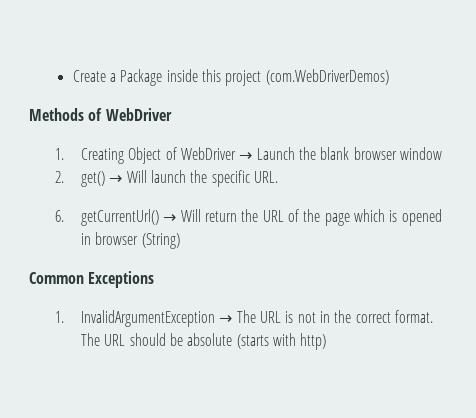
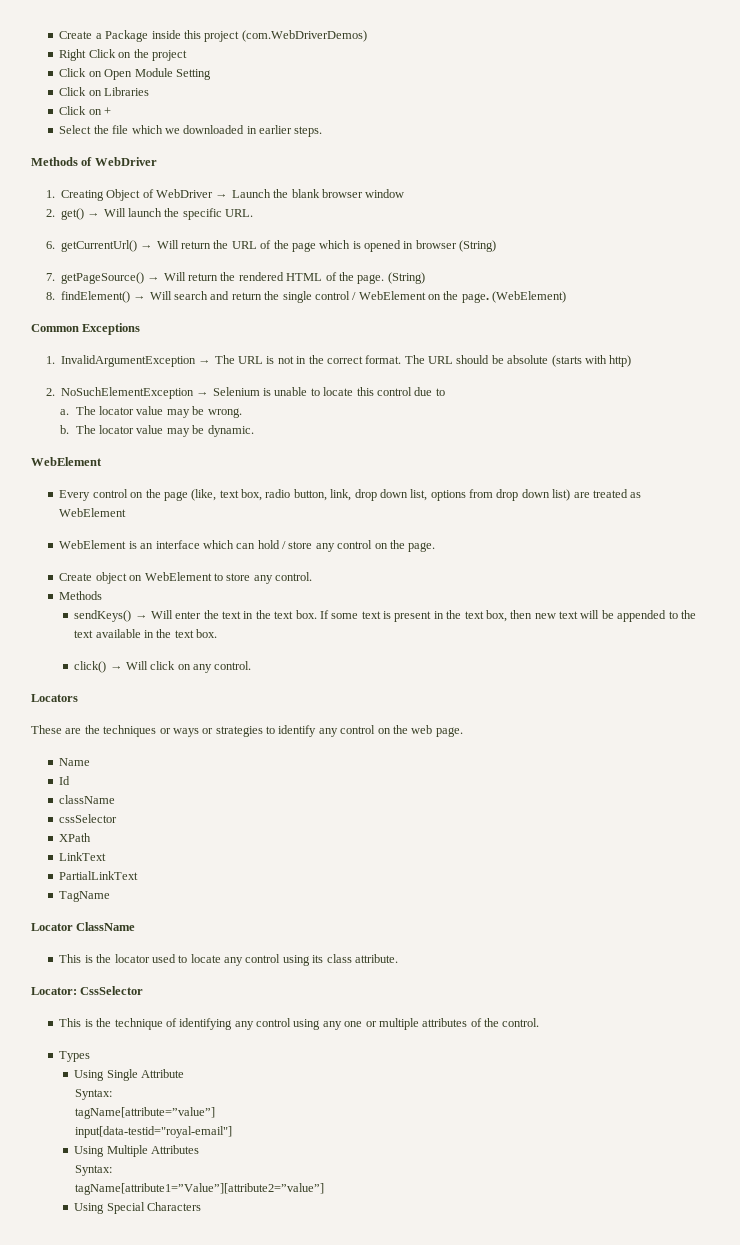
(389, 77) none -> [59,49,187,61] [59,68,211,80] [59,87,150,96] [59,106,112,115] [59,125,323,137] // Right Click on the project // Click on Open Module Setting // Click on Libraries // Click on + // Select the file which we downloaded in earlier steps.
(180, 241) none -> [45,272,425,284] [45,291,567,303] // 7. getPageSource() → Will return the rendered HTML of the page. (String) // 8. findElement() → Will search and return the single control / WebElement on the page. (WebElement)
(327, 341) none -> [45,387,445,399] [60,406,242,418] [60,425,254,437] [31,457,102,466] [59,489,642,501] [59,508,127,517] [59,540,436,552] [59,572,313,584] [59,591,103,600] [74,610,696,622] [74,629,218,638] [74,661,252,673] [31,694,78,702] [31,725,463,737] [59,758,91,766] [59,776,71,785] [59,795,116,804] [59,814,118,823] [59,833,92,842] [59,852,107,861] [59,871,139,880] [59,891,111,902] [31,922,136,931] [59,954,398,966] [31,986,144,995] [59,1018,540,1030] [59,1051,91,1062] [74,1069,184,1081] [75,1089,113,1100] [75,1107,216,1119] [75,1126,233,1138] [74,1145,199,1157] [75,1165,113,1176] [75,1183,325,1195] [74,1202,201,1214] // 2. NoSuchElementException → Selenium is unable to locate this control due to // a. The locator value may be wrong. // b. The locator value may be dynamic. // WebElement // Every control on the page (like, text box, radio button, link, drop down list, options from drop down list) are treated as WebElement // WebElement is an interface which can hold / store any control on the page. // Create object on WebElement to store any control. // Methods // sendKeys() → Will enter the text in the text box. If some text is present in the text box, then new text will be appended to the text available in the text box. // click() → Will click on any control. // Locators // These are the techniques or ways or strategies to identify any control on the web page. // Name // Id // className // cssSelector // XPath // LinkText // PartialLinkText // TagName // Locator ClassName // This is the locator used to locate any control using its class attribute. // Locator: CssSelector // This is the technique of identifying any control using any one or multiple attributes of the control. // Types // Using Single Attribute // Syntax: // tagName[attribute=”value”] // input[data-testid="royal-email"] // Using Multiple Attributes // Syntax: // tagName[attribute1=”Value”][attribute2=”value”] // Using Special Characters

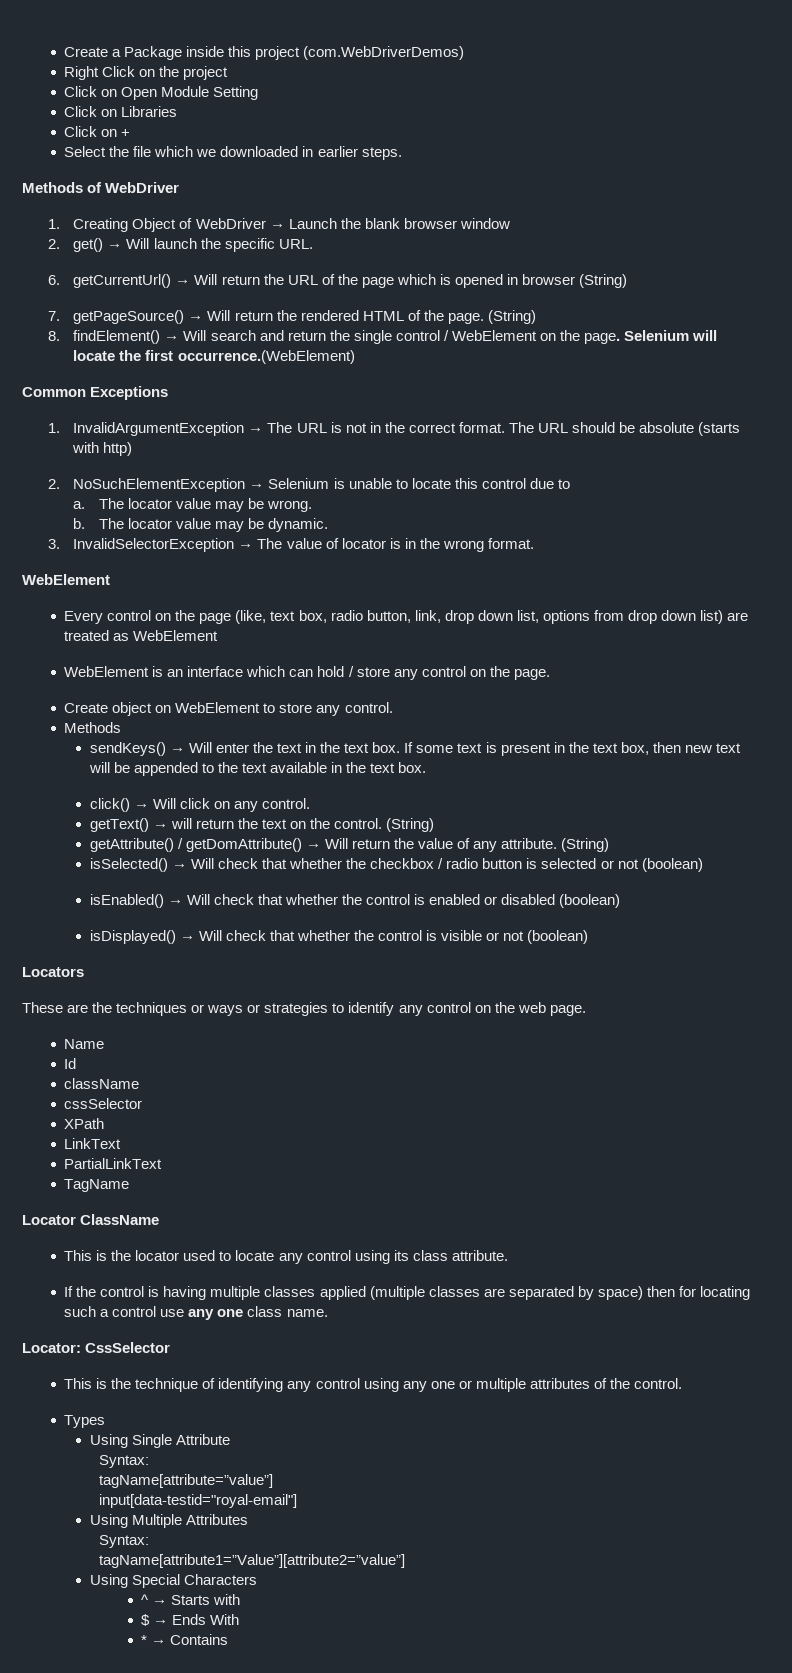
[492,291,567,303] (WebElement) -> [624,330,718,341] [73,350,355,364] Selenium will locate the first occurrence.(WebElement)
(254, 431) none -> [47,538,534,552] // 3. InvalidSelectorException → The value of locator is in the wrong format.
(252, 665) none -> [89,818,435,832] [89,838,610,852] [89,858,703,872] [89,894,621,908] [89,930,589,944] // getText() → will return the text on the control. (String) // getAttribute() / getDomAttribute() → Will return the value of any attribute. (String) // isSelected() → Will check that whether the checkbox / radio button is selected or not (boolean) // isEnabled() → Will check that whether the control is enabled or disabled (boolean) // isDisplayed() → Will check that whether the control is visible or not (boolean)
(398, 958) none -> [64,1286,750,1300] [64,1306,328,1320] // If the control is having multiple classes applied (multiple classes are separated by space) then for locating such a control use any one class name.
(201, 1206) none -> [141,1594,241,1605] [141,1614,240,1626] [141,1634,229,1645] // ^ → Starts with // $ → Ends With // * → Contains

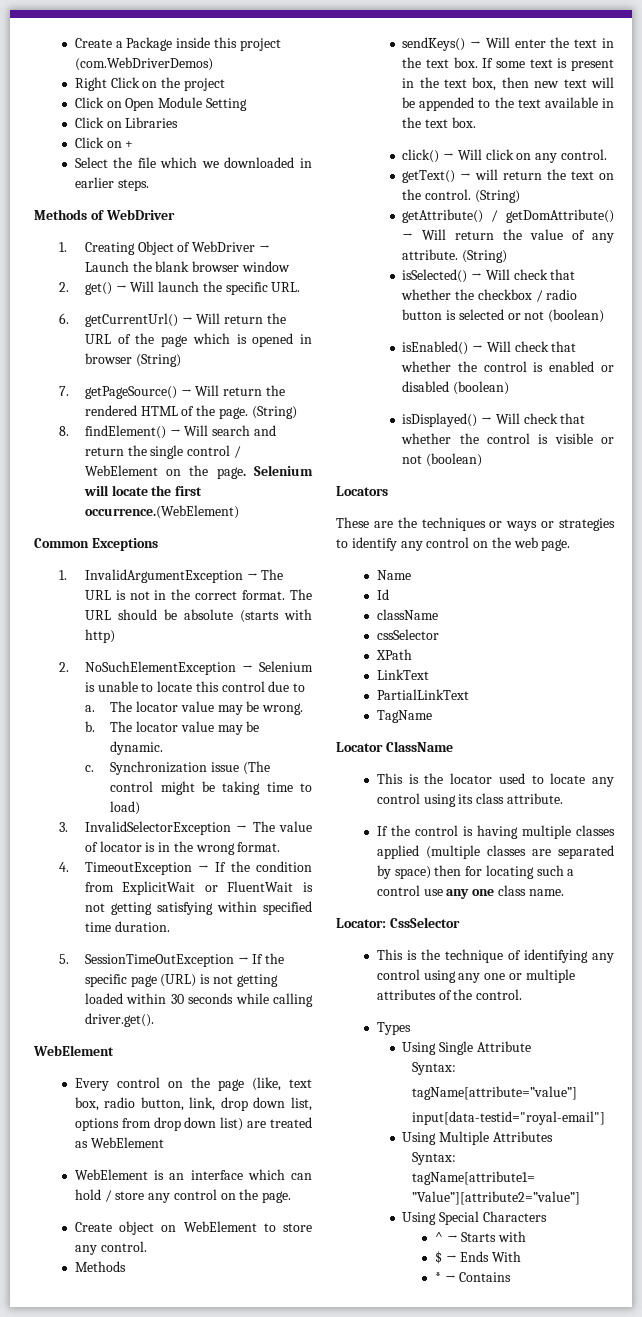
(329, 525) none -> [84,761,270,775] [110,781,312,795] [110,801,141,815] // c. Synchronization issue (The control might be taking time to load)
(534, 543) none -> [59,861,312,875] [84,881,313,895] [84,901,312,915] [84,921,170,932] [59,953,285,967] [84,974,278,987] [84,993,314,1007] [84,1013,154,1027] // 4. TimeoutException → If the condition from ExplicitWait or FluentWait is not getting satisfying within specified time duration. // 5. SessionTimeOutException → If the specific page (URL) is not getting loaded within 30 seconds while calling driver.get().

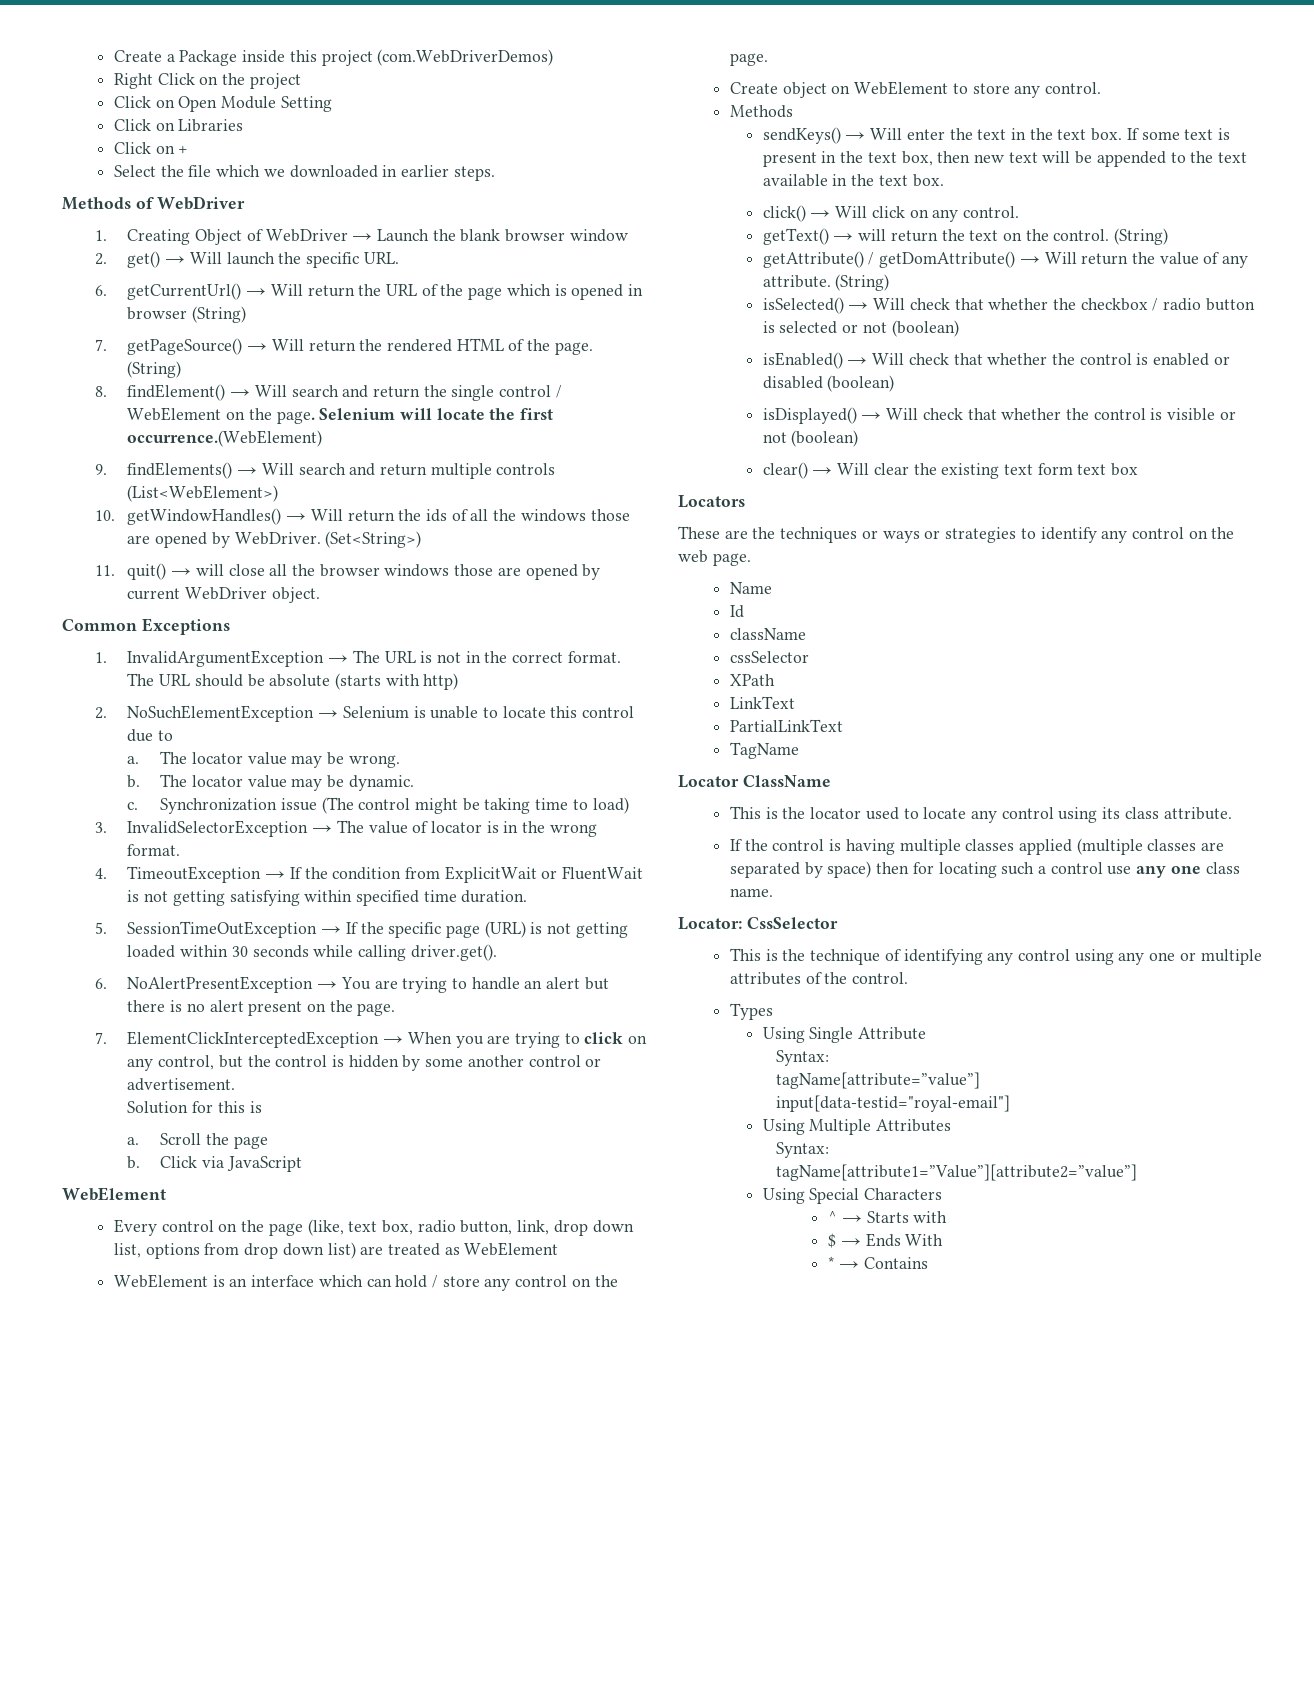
(239, 512) none -> [94,462,556,479] [127,485,279,502] [94,508,630,525] [127,531,422,548] [94,563,601,580] [127,587,320,603] // 9. findElements() → Will search and return multiple controls (List<WebElement>) // 10. getWindowHandles() → Will return the ids of all the windows those are opened by WebDriver. (Set<String>) // 11. quit() → will close all the browser windows those are opened by current WebDriver object.
(154, 1020) none -> [94,976,609,993] [127,1000,396,1016] [94,1031,648,1048] [127,1055,602,1071] [127,1078,236,1091] [127,1101,262,1114] [127,1133,268,1149] [127,1156,302,1172] // 6. NoAlertPresentException → You are trying to handle an alert but there is no alert present on the page. // 7. ElementClickInterceptedException → When you are trying to click on any control, but the control is hidden by some another control or advertisement. // Solution for this is // a. Scroll the page // b. Click via JavaScript
(482, 460) none -> [762,462,1139,479] // clear() → Will clear the existing text form text box

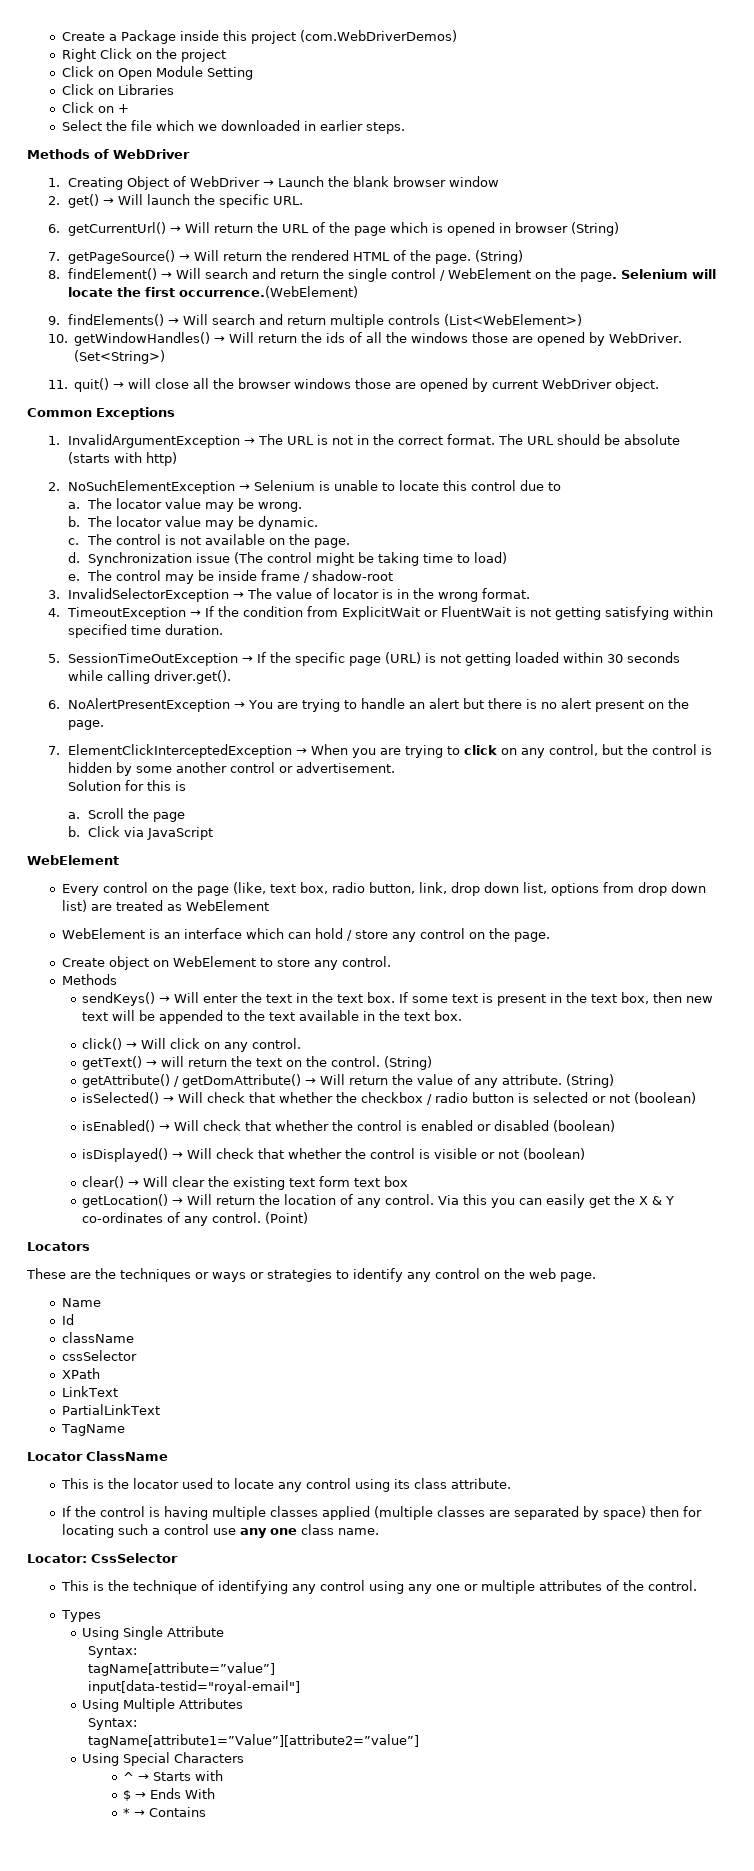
(139, 806) none -> [87,534,351,548] [67,552,80,563] The control is not available on the page. // d.
(629, 805) none -> [67,570,394,584] // e. The control may be inside frame / shadow-root
(1139, 469) none -> [82,1194,675,1208] [82,1212,309,1226] // getLocation() → Will return the location of any control. Via this you can easily get the X & Y co-ordinates of any control. (Point)

